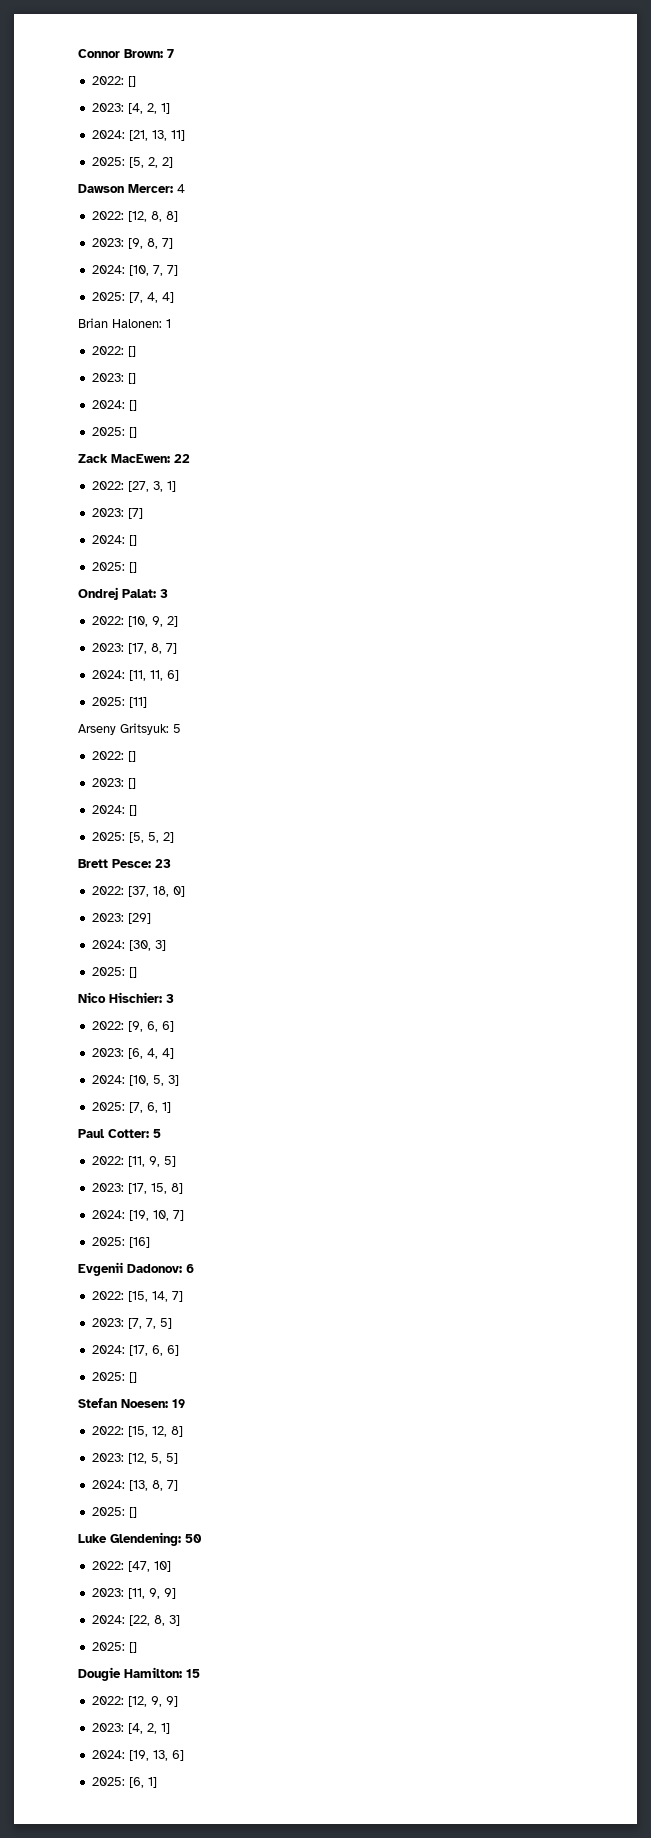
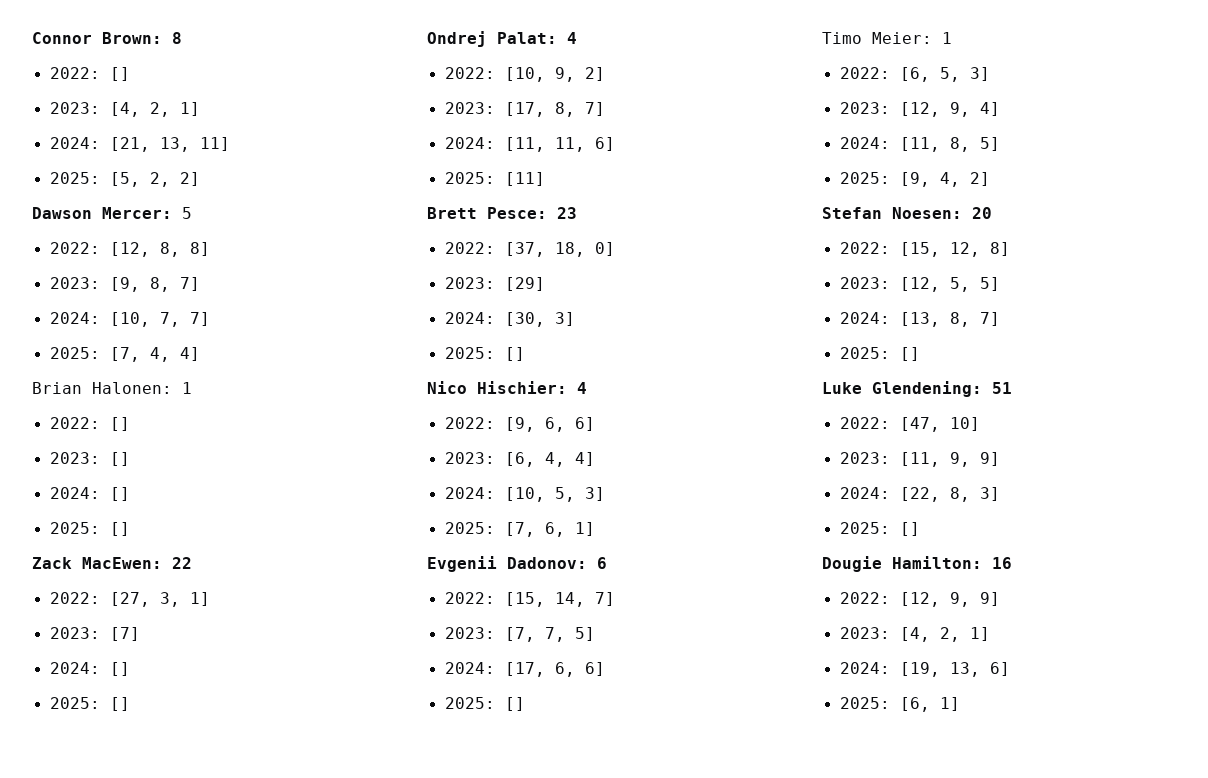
[167,49,174,58] 7 -> [172,32,182,44] 8
[177,184,185,193] 4 -> [182,207,192,219] 5
[160,589,168,598] 3 -> [567,32,577,44] 4
[78,723,181,735] [91,751,136,762] [91,778,136,789] [91,805,137,816] [91,832,174,843] // Arseny Gritsyuk: 5 // 2022: [] // 2023: [] // 2024: [] // 2025: [5, 5, 2] -> (545, 179) none
[166,994,174,1003] 3 -> [577,382,587,394] 4
[78,1129,161,1138] [91,1156,176,1167] [91,1183,183,1194] [91,1210,184,1221] [91,1237,150,1248] // Paul Cotter: 5 // 2022: [11, 9, 5] // 2023: [17, 15, 8] // 2024: [19, 10, 7] // 2025: [16] -> (595, 529) none
(137, 1377) none -> [822,32,952,44] [839,67,990,82] [839,102,1000,117] [839,137,1000,152] [839,172,990,187] // Timo Meier: 1 // 2022: [6, 5, 3] // 2023: [12, 9, 4] // 2024: [11, 8, 5] // 2025: [9, 4, 2]
[172,1399,185,1408] 19 -> [972,207,992,219] 20
[185,1534,202,1543] 50 -> [992,382,1012,394] 51
[186,1669,200,1678] 15 -> [992,557,1012,569] 16

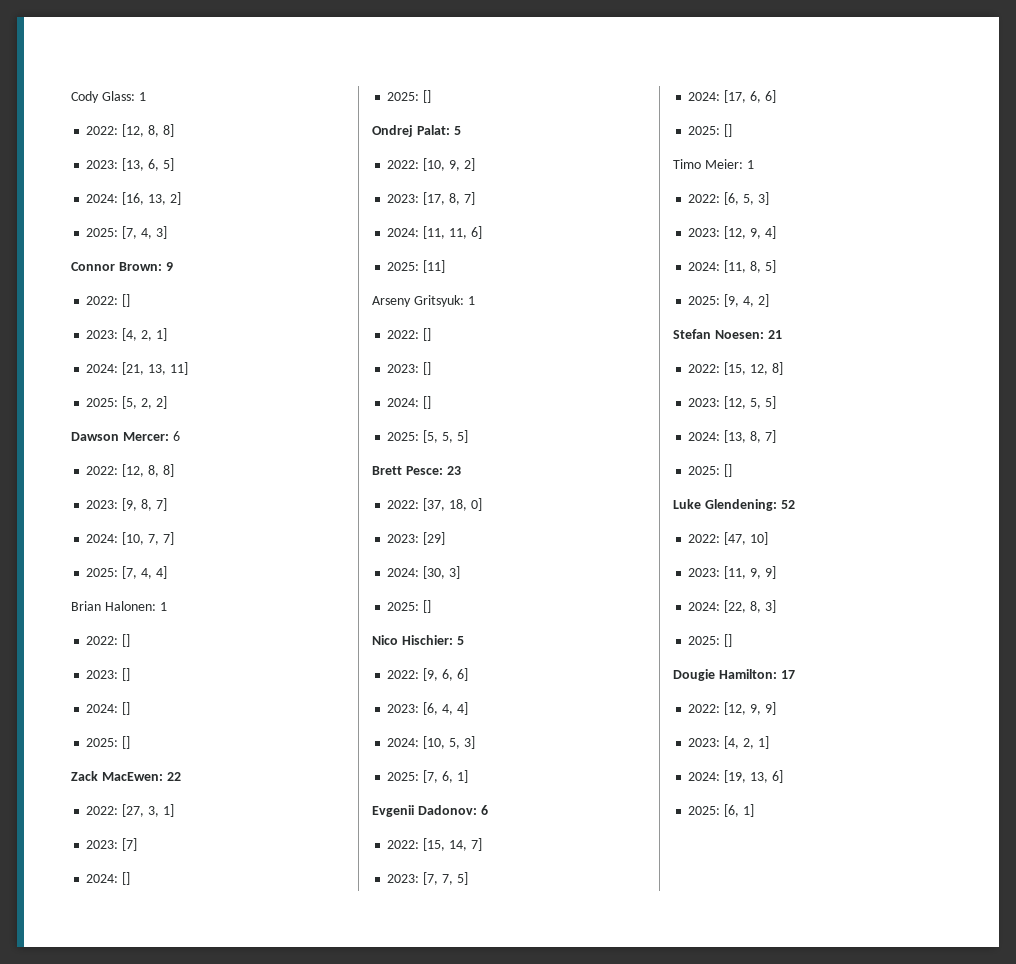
(32, 38) none -> [71,91,146,103] [86,124,174,137] [86,158,174,171] [86,192,181,205] [86,226,167,239] Cody Glass: 1 // 2022: [12, 8, 8] // 2023: [13, 6, 5] // 2024: [16, 13, 2] // 2025: [7, 4, 3] //
[172,32,182,44] 8 -> [165,262,173,271] 9
[182,207,192,219] 5 -> [172,431,180,441] 6
[567,32,577,44] 4 -> [453,126,461,135] 5
(545, 179) none -> [372,295,475,307] [387,328,432,341] [387,362,432,375] [387,396,432,409] [387,430,468,443] // Arseny Gritsyuk: 1 // 2022: [] // 2023: [] // 2024: [] // 2025: [5, 5, 5]
[577,382,587,394] 4 -> [456,636,464,645] 5
[972,207,992,219] 20 -> [767,330,782,339] 21
[992,382,1012,394] 51 -> [780,500,795,509] 52
[992,557,1012,569] 16 -> [780,670,795,679] 17

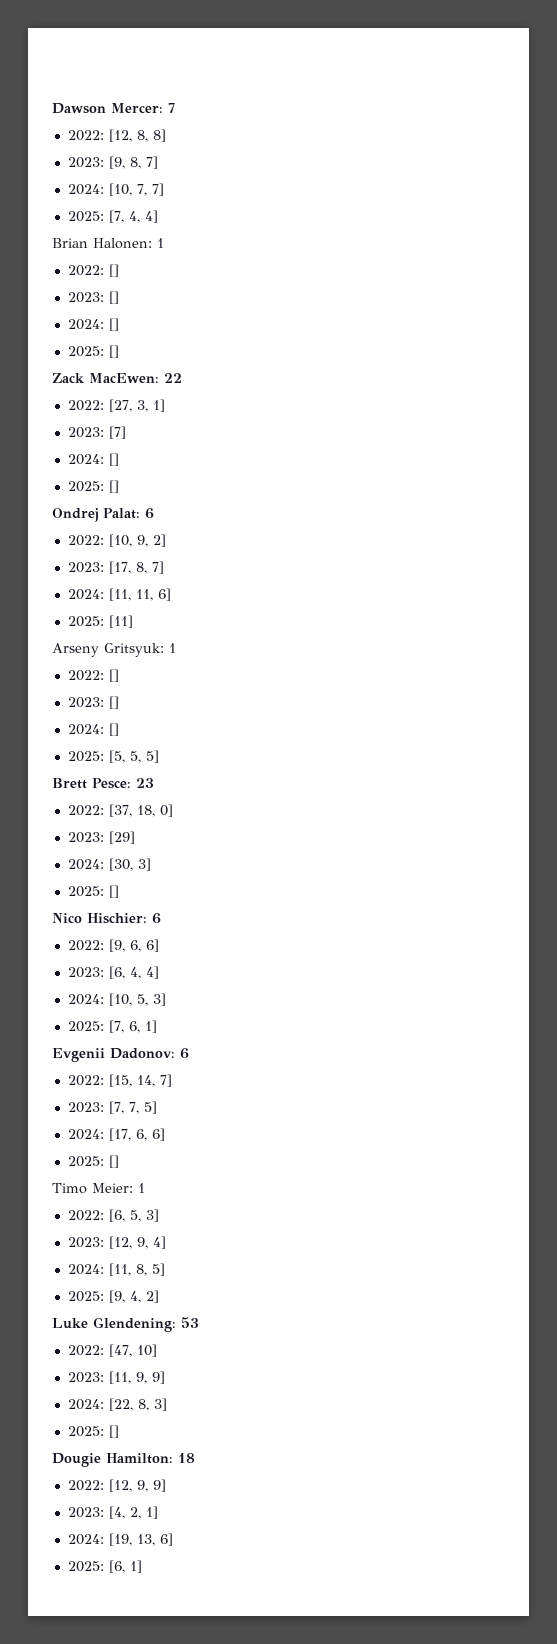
[71,91,146,103] [86,124,174,137] [86,158,174,171] [86,192,181,205] [86,226,167,239] [71,262,173,271] [86,294,131,307] [86,328,167,341] [86,362,188,375] [86,396,167,409] Cody Glass: 1 // 2022: [12, 8, 8] // 2023: [13, 6, 5] // 2024: [16, 13, 2] // 2025: [7, 4, 3] // Connor Brown: 9 // 2022: [] // 2023: [4, 2, 1] // 2024: [21, 13, 11] // 2025: [5, 2, 2] // -> (52, 108) none
[172,431,180,441] 6 -> [168,103,175,113] 7
[453,126,461,135] 5 -> [145,508,154,519] 6
[456,636,464,645] 5 -> [152,913,161,924] 6
[673,329,782,339] [688,362,783,375] [688,396,776,409] [688,430,776,443] [688,464,733,477] // Stefan Noesen: 21 // 2022: [15, 12, 8] // 2023: [12, 5, 5] // 2024: [13, 8, 7] // 2025: [] -> (159, 1296) none
[780,500,795,509] 52 -> [181,1317,199,1328] 53
[780,670,795,679] 17 -> [178,1453,195,1463] 18

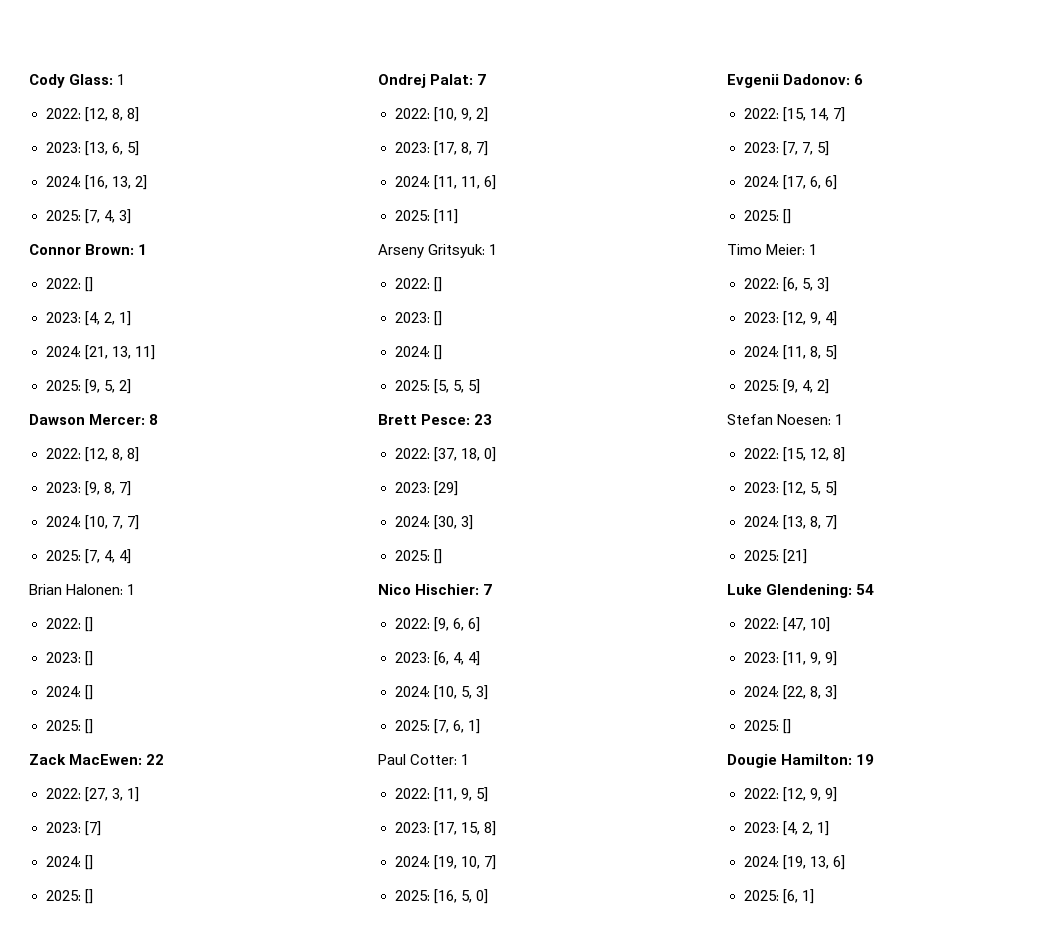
(52, 108) none -> [29,74,126,88] [45,107,139,122] [45,141,139,156] [45,175,147,190] [45,209,131,224] [29,244,148,255] [45,277,93,292] [45,311,131,326] [45,345,155,360] [45,379,131,394] Cody Glass: 1 // 2022: [12, 8, 8] // 2023: [13, 6, 5] // 2024: [16, 13, 2] // 2025: [7, 4, 3] // Connor Brown: 1 // 2022: [] // 2023: [4, 2, 1] // 2024: [21, 13, 11] // 2025: [9, 5, 2] //
[168,103,175,113] 7 -> [149,414,159,425] 8
[145,508,154,519] 6 -> [477,74,487,85] 7
[152,913,161,924] 6 -> [483,584,493,595] 7
(157, 1026) none -> [378,754,470,765] [394,787,488,802] [394,821,496,836] [394,855,496,870] [394,889,488,904] // Paul Cotter: 1 // 2022: [11, 9, 5] // 2023: [17, 15, 8] // 2024: [19, 10, 7] // 2025: [16, 5, 0]
(159, 1296) none -> [727,414,844,425] [743,447,845,462] [743,481,837,496] [743,515,837,530] [743,549,807,564] // Stefan Noesen: 1 // 2022: [15, 12, 8] // 2023: [12, 5, 5] // 2024: [13, 8, 7] // 2025: [21]
[181,1317,199,1328] 53 -> [856,584,875,595] 54
[178,1453,195,1463] 18 -> [856,754,875,765] 19

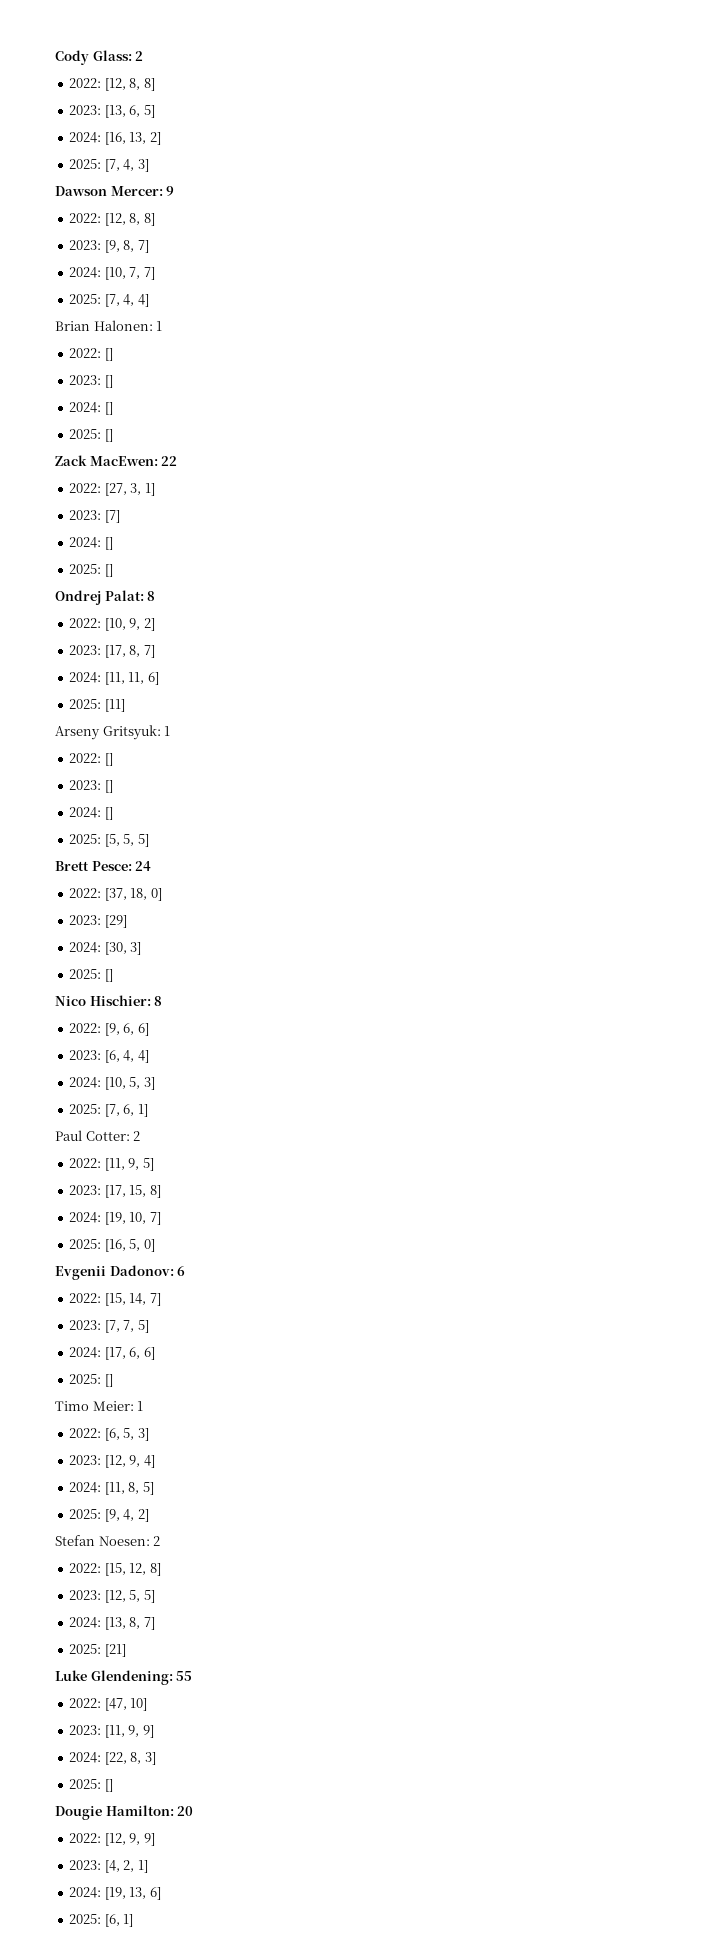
[117,74,126,85] 1 -> [135,51,144,61] 2
[29,244,148,255] [45,277,93,292] [45,311,131,326] [45,345,155,360] [45,379,131,394] // Connor Brown: 1 // 2022: [] // 2023: [4, 2, 1] // 2024: [21, 13, 11] // 2025: [9, 5, 2] -> (149, 165) none
[149,414,159,425] 8 -> [166,186,175,196] 9
[477,74,487,85] 7 -> [147,591,156,601] 8
[474,414,493,425] 23 -> [135,861,152,871] 24
[483,584,493,595] 7 -> [154,996,163,1006] 8
[461,754,470,765] 1 -> [133,1131,141,1141] 2
[835,414,844,425] 1 -> [153,1536,161,1546] 2
[856,584,875,595] 54 -> [176,1671,193,1681] 55
[856,754,875,765] 19 -> [177,1806,194,1816] 20

